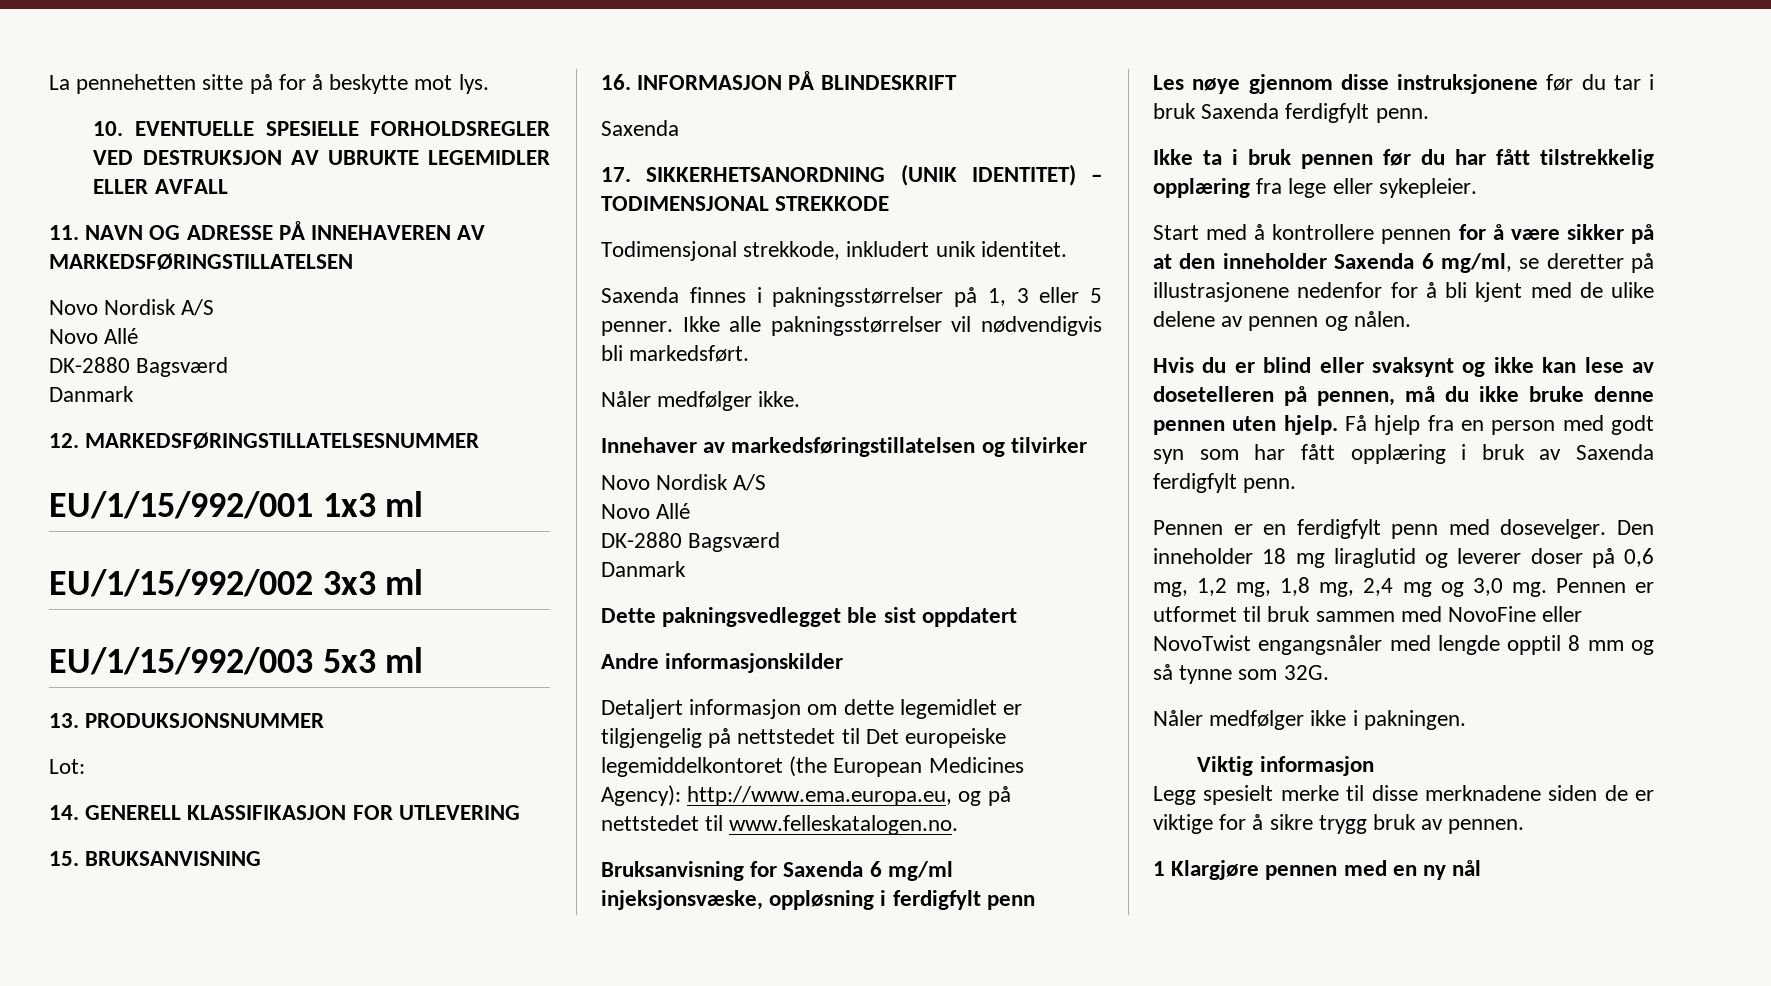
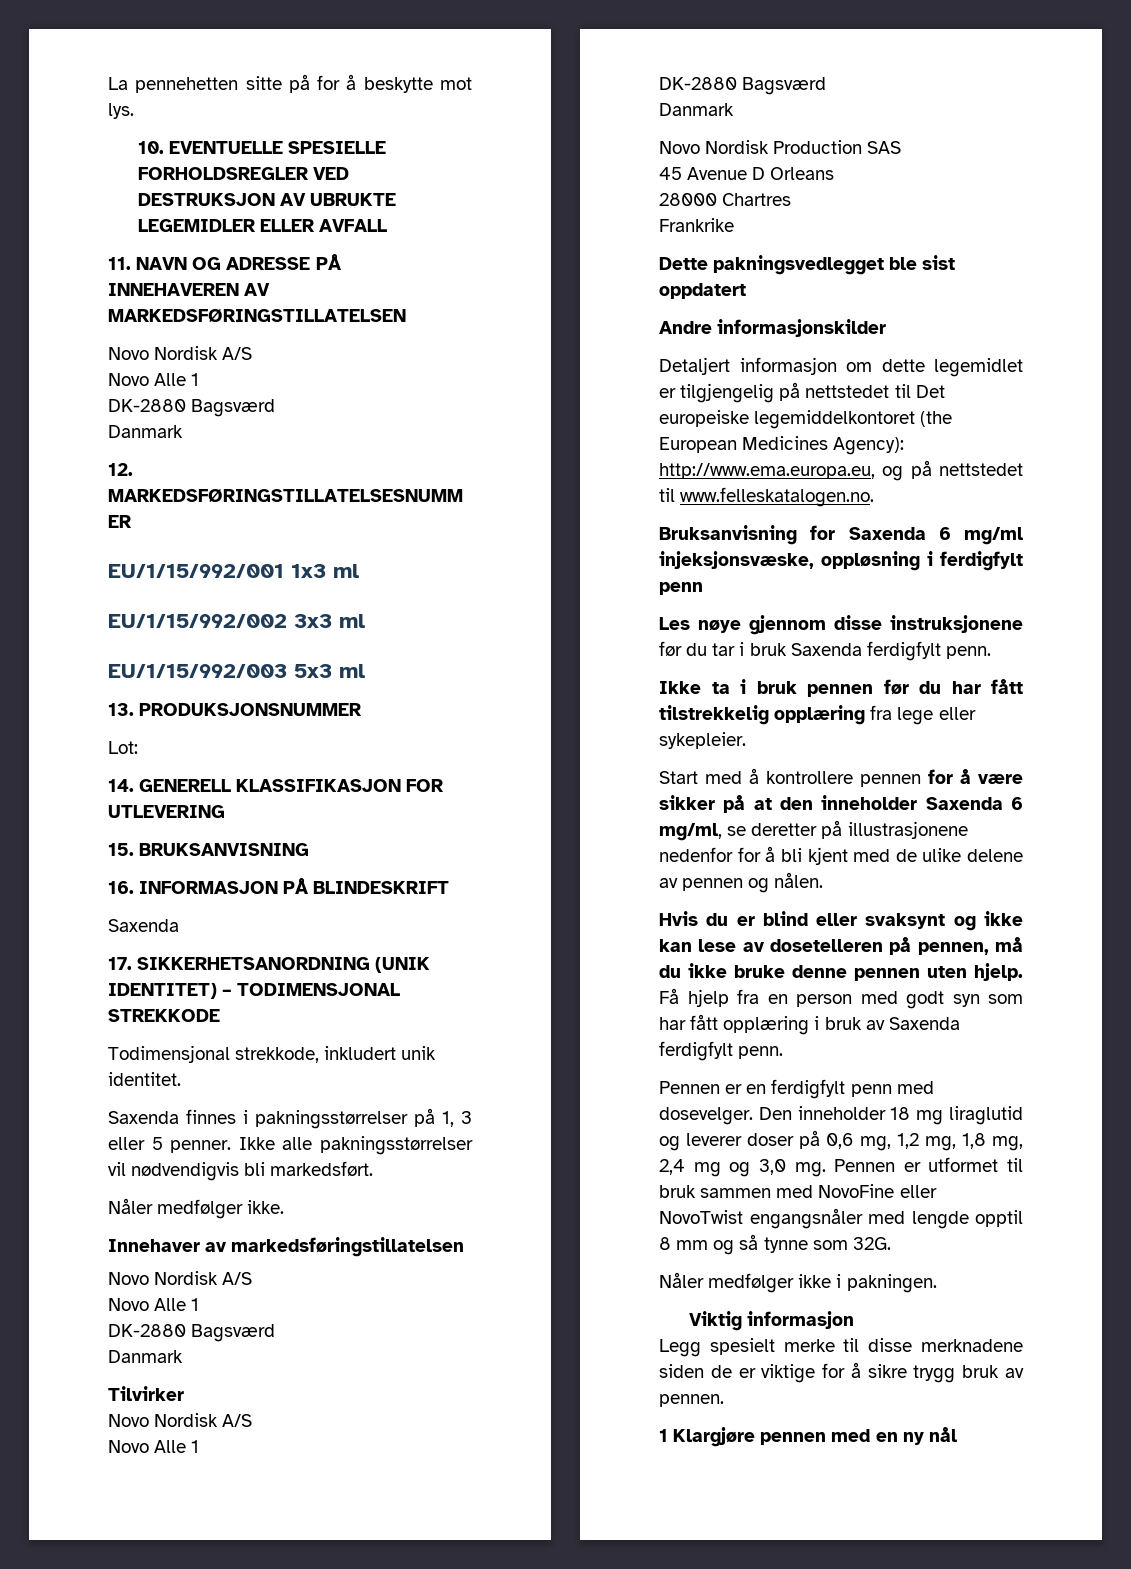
[104,328,139,344] Allé -> [154,373,200,386] Alle 1
[981,437,1087,457] [601,474,767,491] [601,503,691,519] [601,532,781,552] [601,561,686,577] og tilvirker // Novo Nordisk A/S // Novo Allé // DK-2880 Bagsværd // Danmark -> [108,1271,253,1285] [108,1298,200,1311] [108,1324,276,1342] [108,1350,183,1363] [108,1386,184,1401] [108,1413,253,1427] [108,1440,200,1453] [659,77,827,95] [659,103,734,116] [659,140,902,154] [659,167,835,180] [659,193,792,206] [659,218,734,232] // Novo Nordisk A/S // Novo Alle 1 // DK-2880 Bagsværd // Danmark // Tilvirker // Novo Nordisk A/S // Novo Alle 1 // DK-2880 Bagsværd // Danmark // Novo Nordisk Production SAS // 45 Avenue D Orleans // 28000 Chartres // Frankrike

